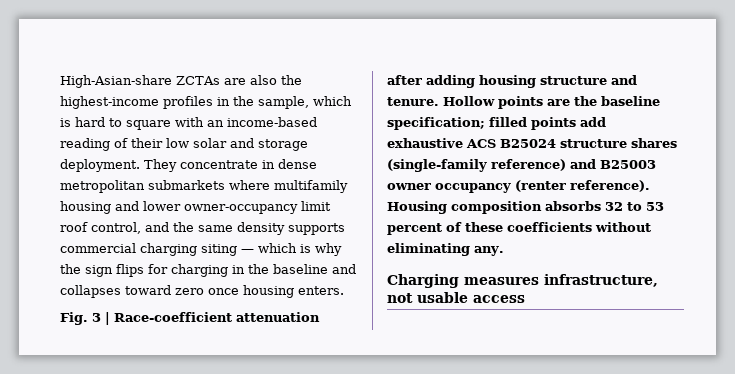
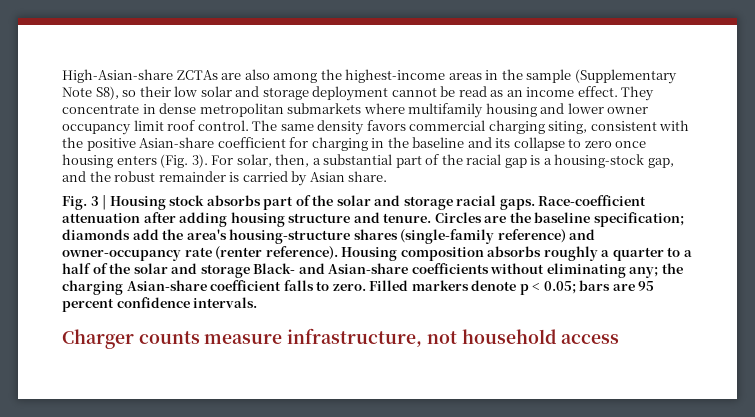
(277, 80) none -> [273,73,318,83] among
[163,96,352,109] [60,117,317,130] [60,138,128,151] profiles in the sample, which is hard to square with an income-based reading of -> [448,69,677,84] [62,86,137,100] areas in the sample (Supplementary Note S8), so
[60,159,140,172] deployment. -> [312,86,618,101] deployment cannot be read as an income effect.
[184,201,331,214] [60,222,194,234] owner-occupancy limit roof control, and the -> [607,107,649,114] [62,120,278,135] owner occupancy limit roof control. The
[288,223,345,235] supports -> [366,120,406,131] favors
[201,243,342,256] [60,264,144,277] siting — which is why the sign flips -> [548,120,690,134] [62,137,286,151] siting, consistent with the positive Asian-share coefficient
[60,285,344,298] [60,312,110,325] collapses toward zero once housing enters. // Fig. 3 | -> [495,137,647,151] [62,154,674,168] [62,171,388,186] [62,195,535,210] its collapse to zero once housing enters (Fig. 3). For solar, then, a substantial part of the racial gap is a housing-stock gap, and the robust remainder is carried by Asian share. // Fig. 3 | Housing stock absorbs part of the solar and storage racial gaps.
[443,96,543,109] Hollow points -> [434,212,482,223] Circles
[489,117,606,130] [387,138,627,148] filled points add exhaustive ACS B25024 structure -> [62,229,351,244] diamonds add the area's housing-structure
[600,160,656,169] [387,183,511,193] B25003 owner occupancy -> [62,247,212,261] owner-occupancy rate
[605,202,664,211] [387,222,651,235] [387,243,504,256] [387,274,539,288] 32 to 53 percent of these coefficients without eliminating any. // Charging measures -> [543,246,692,261] [62,263,683,278] [62,280,655,295] [62,297,258,312] [62,329,283,349] roughly a quarter to a half of the solar and storage Black- and Asian-share coefficients without eliminating any; the charging Asian-share coefficient falls to zero. Filled markers denote p < 0.05; bars are 95 percent confidence intervals. // Charger counts measure
[417,292,468,303] usable -> [461,329,557,344] household

